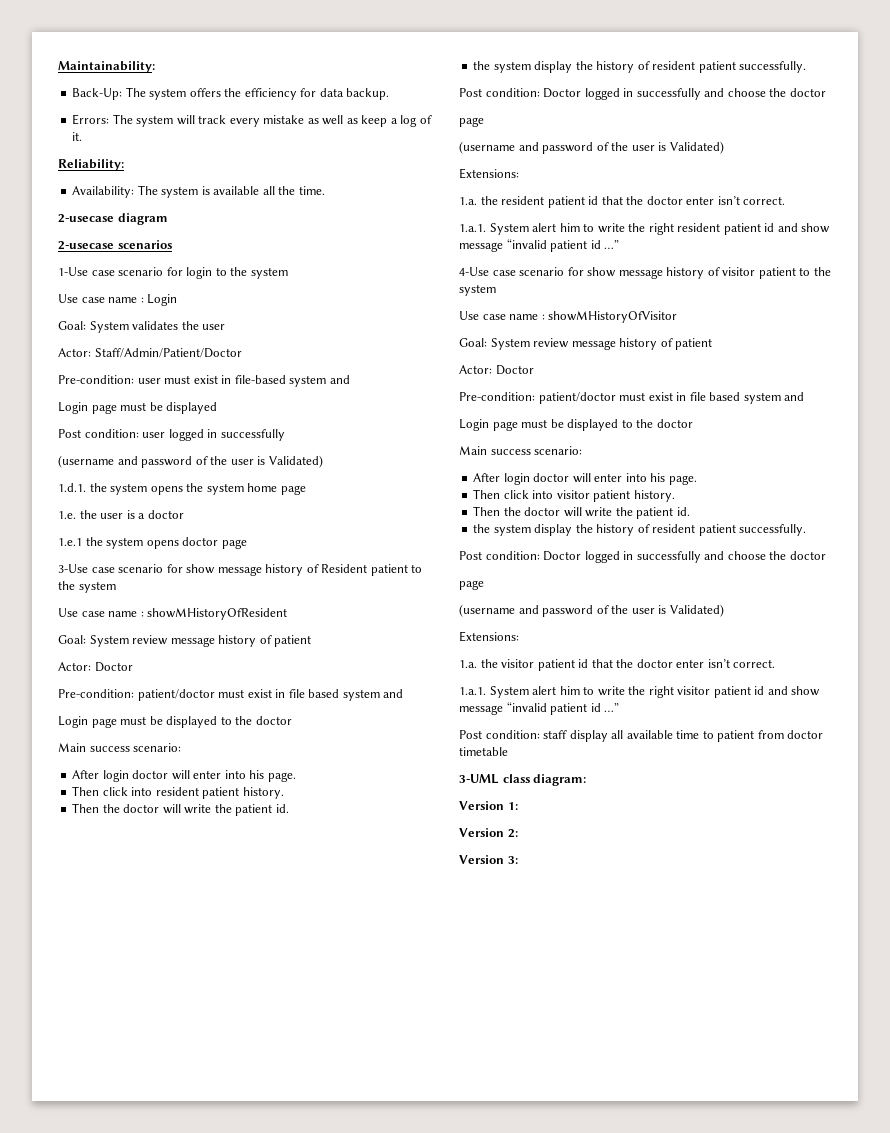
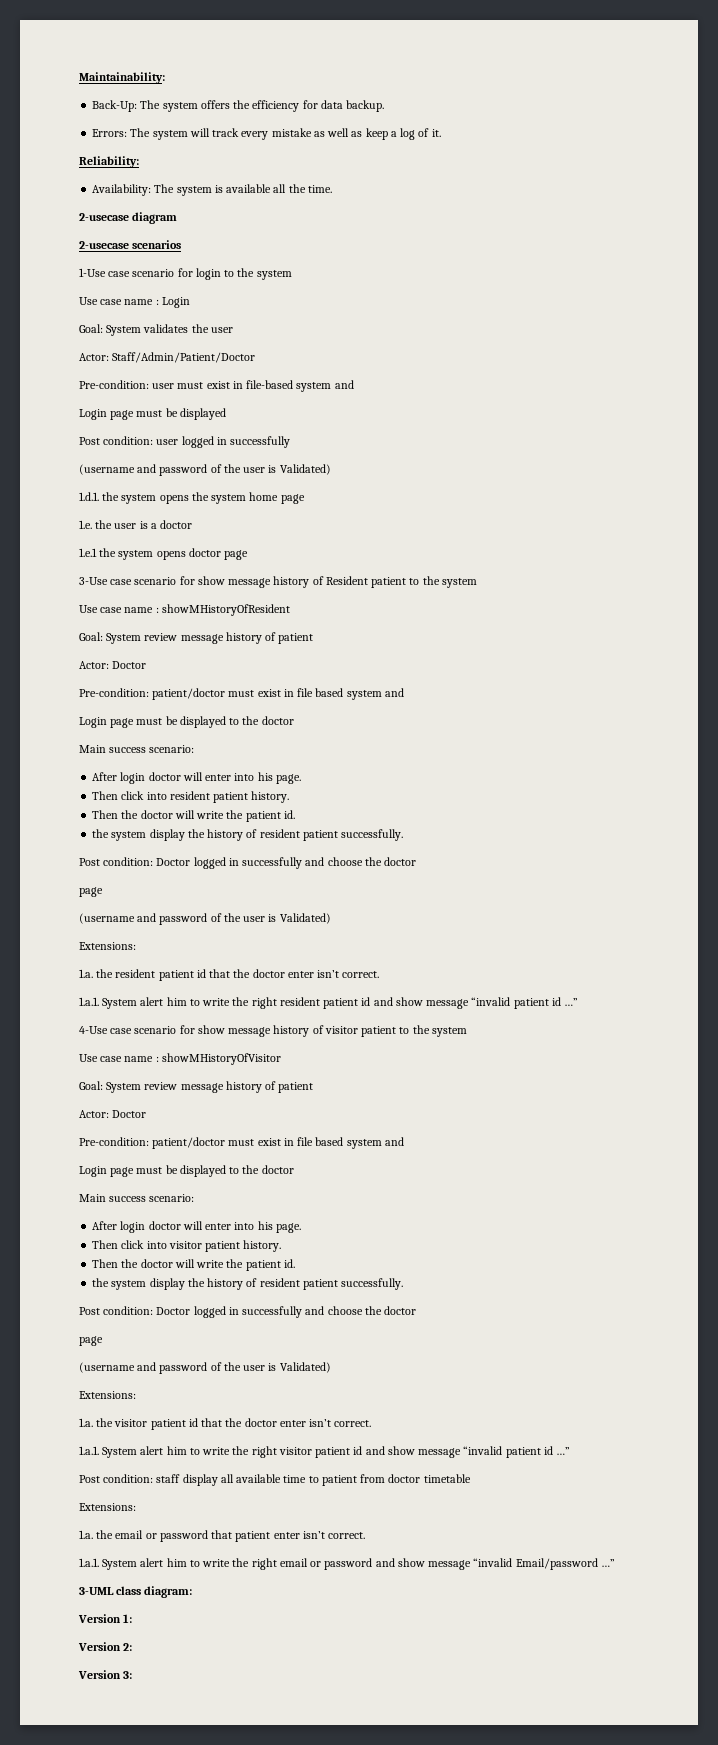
(508, 751) none -> [79,1503,136,1511] [79,1530,366,1542] [79,1558,615,1570] // Extensions: // 1.a. the email or password that patient enter isn’t correct. // 1.a.1. System alert him to write the right email or password and show message “invalid Email/password …”

